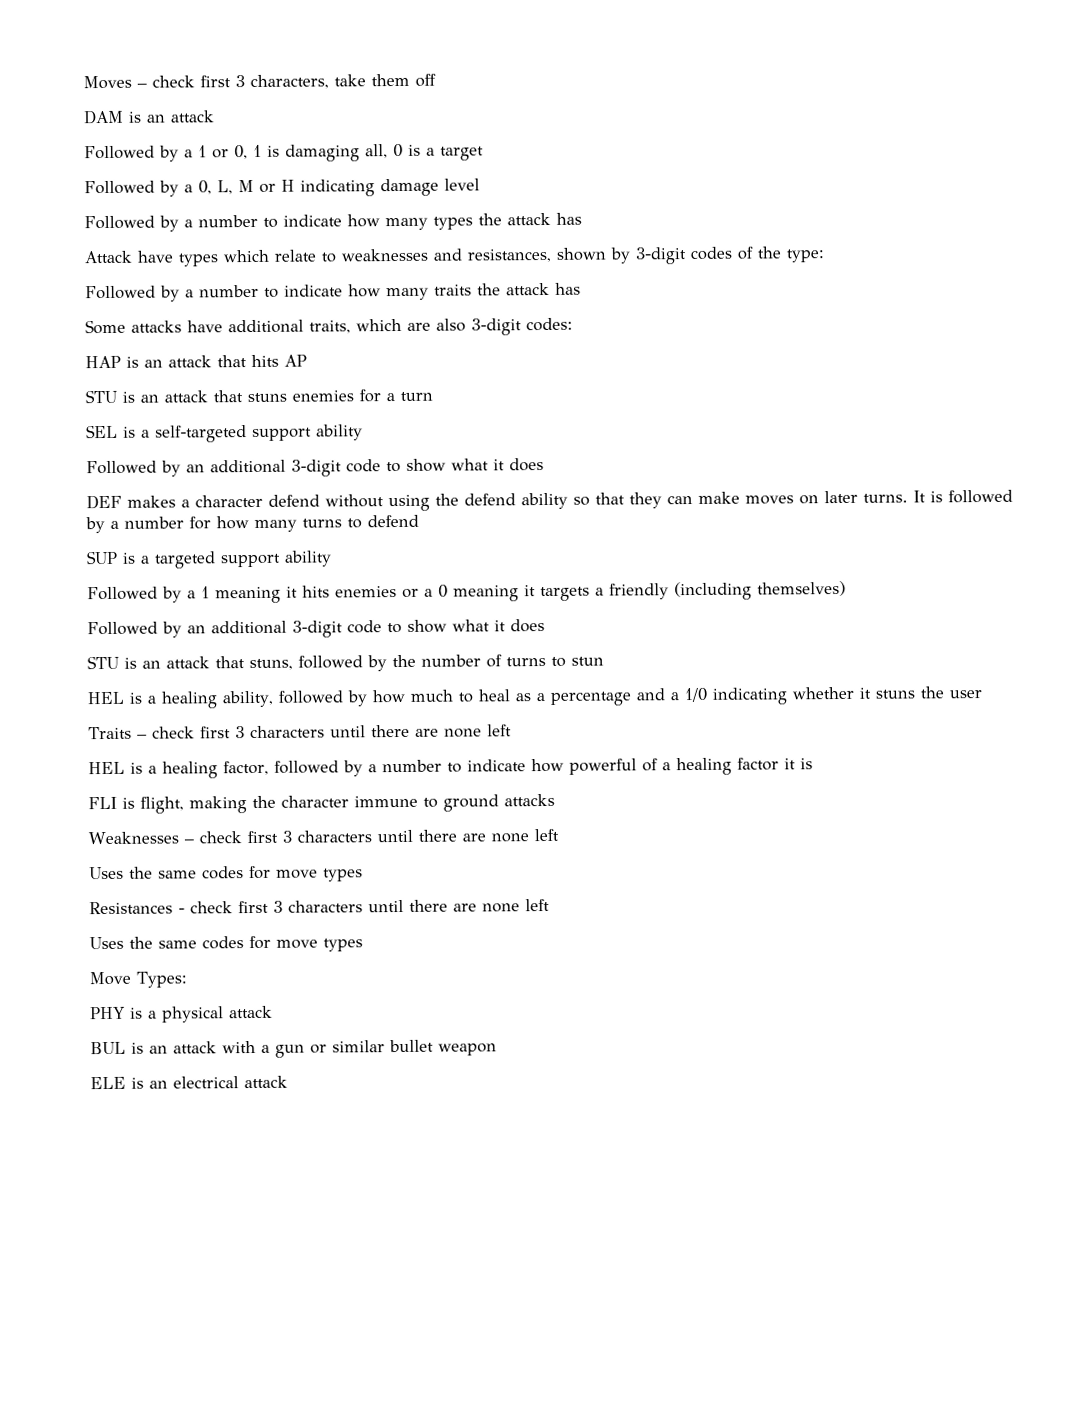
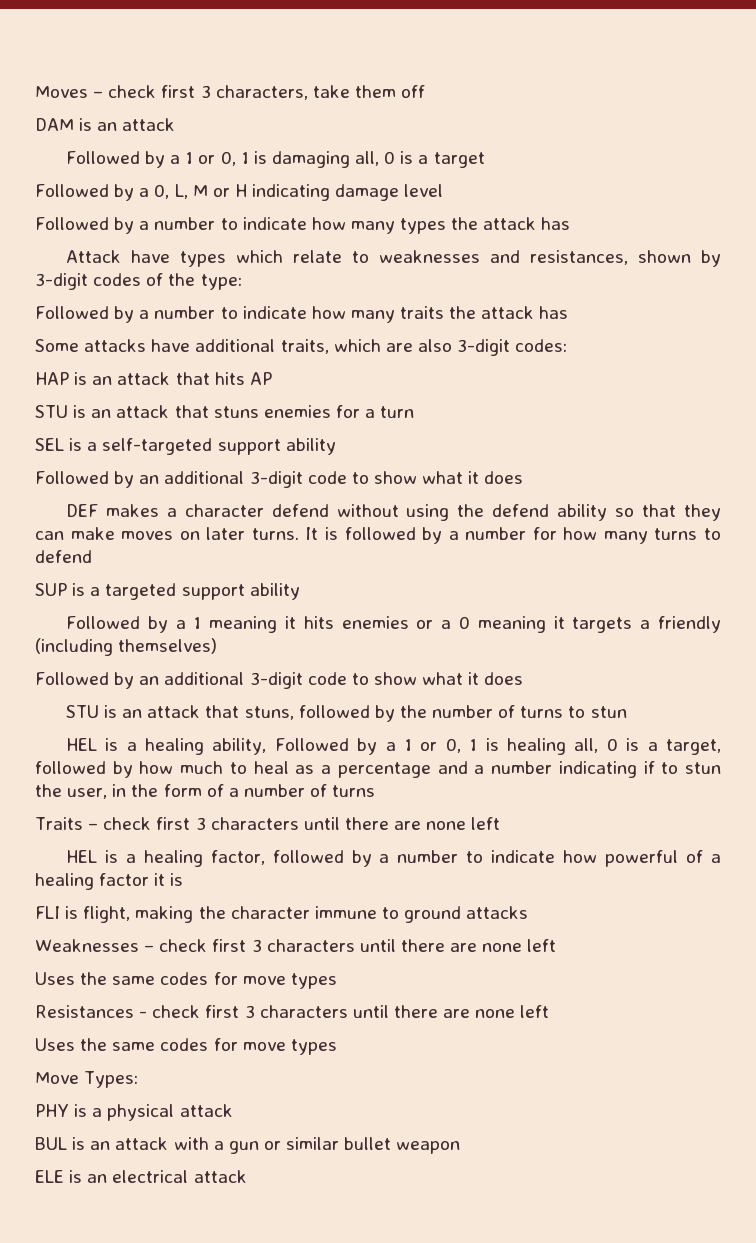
(274, 699) none -> [274,738,721,755] Followed by a 1 or 0, 1 is healing all, 0 is a target,
[683,686,982,705] 1/0 indicating whether it stuns the user -> [491,761,722,778] [35,784,376,799] number indicating if to stun the user, in the form of a number of turns

